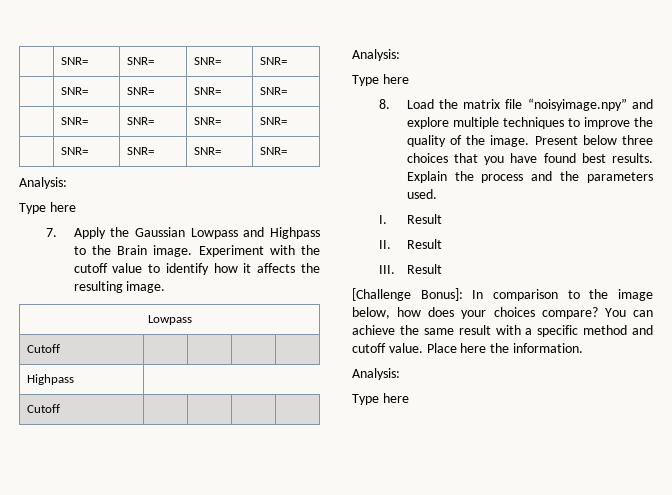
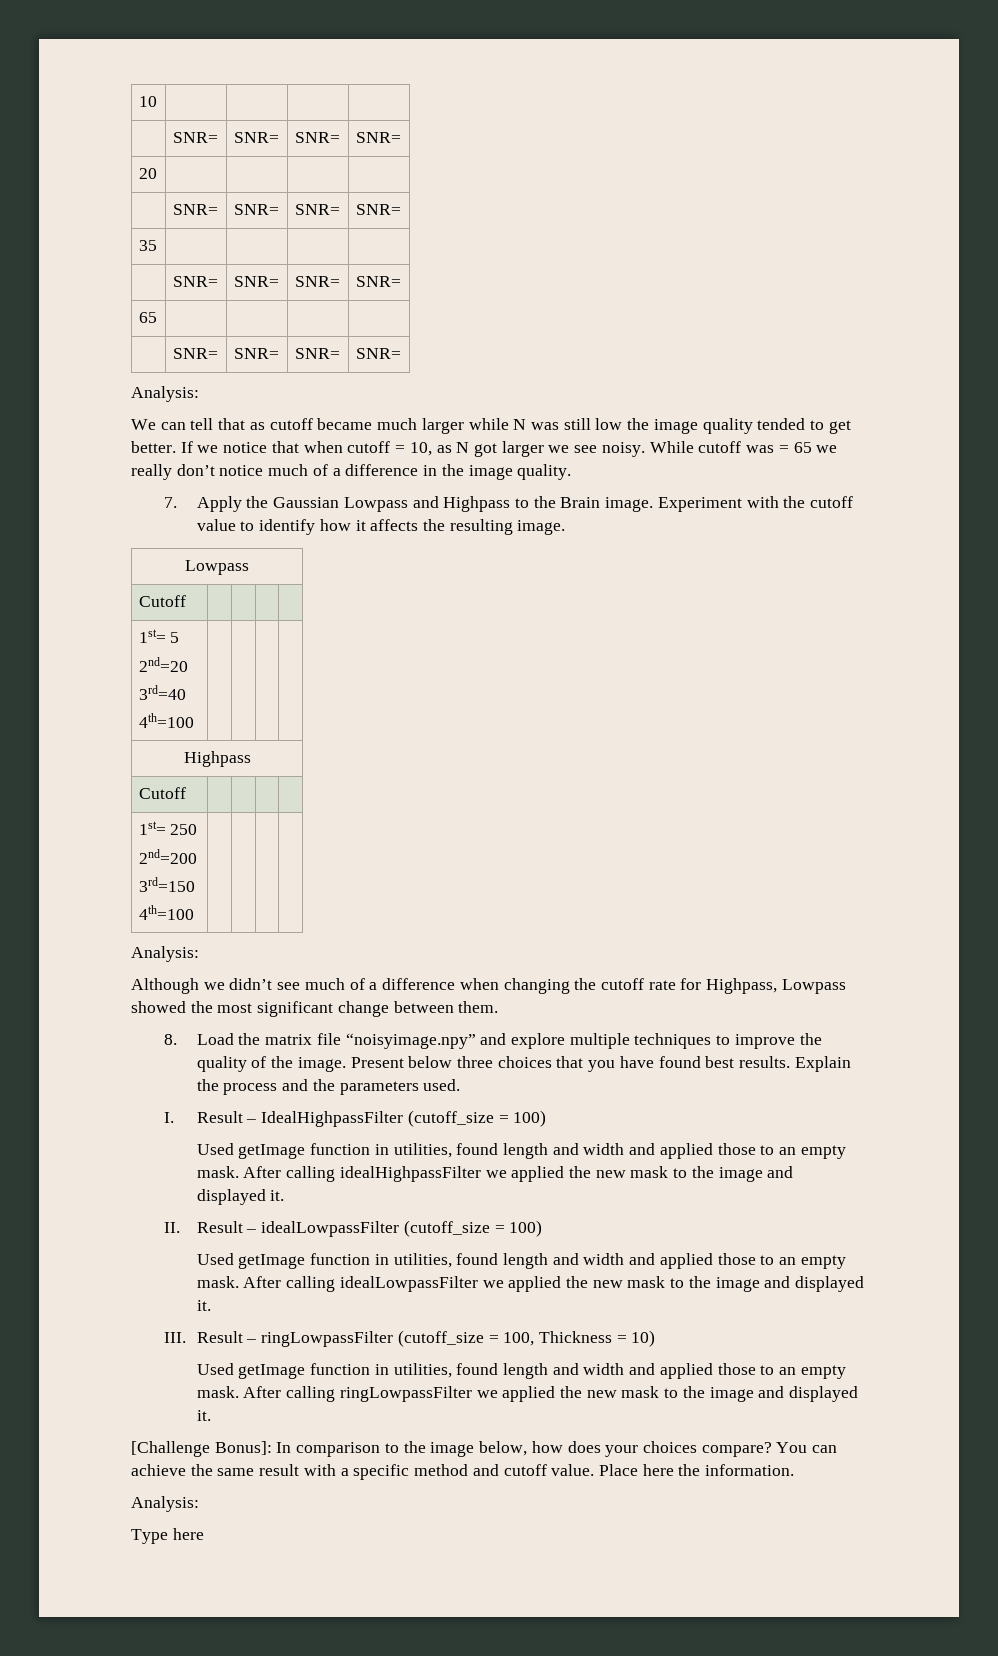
[60,57,88,65] [126,57,154,65] [193,57,221,65] [259,57,287,65] [60,87,88,95] [126,87,154,95] [193,87,221,95] [259,87,287,95] [60,117,88,125] [126,117,154,125] [193,117,221,125] [259,117,287,125] | SNR= | SNR= | SNR= | SNR= // | SNR= | SNR= | SNR= | SNR= // | SNR= | SNR= | SNR= | SNR= -> [138,96,157,107] [172,132,218,143] [233,132,279,143] [294,132,340,143] [355,132,401,143] [138,168,157,179] [172,204,218,215] [233,204,279,215] [294,204,340,215] [355,204,401,215] [138,240,157,251] [172,276,218,287] [233,276,279,287] [294,276,340,287] [355,276,401,287] [138,312,157,323] 10 | | | | // | SNR= | SNR= | SNR= | SNR= // 20 | | | | // | SNR= | SNR= | SNR= | SNR= // 35 | | | | // | SNR= | SNR= | SNR= | SNR= // 65 | | | |
[19,202,76,214] Type here -> [131,418,851,434] [131,441,838,457] [131,464,572,480] We can tell that as cutoff became much larger while N was still low the image quality tended to get better. If we notice that when cutoff = 10, as N got larger we see noisy. While cutoff was = 65 we really don’t notice much of a difference in the image quality.
[26,374,74,385] [26,404,60,413] [352,49,400,61] [352,74,409,86] Highpass // Cutoff | | | | // Analysis: // Type here -> [138,629,180,643] [138,657,188,672] [138,685,186,700] [138,713,194,728] [183,751,251,767] [138,787,186,799] [138,821,198,835] [138,849,197,864] [138,877,195,892] [138,905,194,920] [131,946,199,962] [131,978,846,994] [131,1001,499,1017] 1st= 5 // 2nd=20 // 3rd=40 // 4th=100 | | | | // Highpass // Cutoff | | | | // 1st= 250 // 2nd=200 // 3rd=150 // 4th=100 | | | | // Analysis: // Although we didn’t see much of a difference when changing the cutoff rate for Highpass, Lowpass showed the most significant change between them.
[379,239,442,249] [379,264,442,274] // II. Result // III. Result -> [246,1110,547,1127] [196,1143,846,1159] [196,1166,794,1182] [196,1189,285,1205] [163,1220,543,1237] [196,1253,846,1269] [196,1276,865,1292] [196,1300,211,1311] [163,1330,656,1347] [196,1363,846,1379] [196,1386,859,1402] [196,1410,211,1421] – IdealHighpassFilter (cutoff_size = 100) // Used getImage function in utilities, found length and width and applied those to an empty mask. After calling idealHighpassFilter we applied the new mask to the image and displayed it. // II. Result – idealLowpassFilter (cutoff_size = 100) // Used getImage function in utilities, found length and width and applied those to an empty mask. After calling idealLowpassFilter we applied the new mask to the image and displayed it. // III. Result – ringLowpassFilter (cutoff_size = 100, Thickness = 10) // Used getImage function in utilities, found length and width and applied those to an empty mask. After calling ringLowpassFilter we applied the new mask to the image and displayed it.

